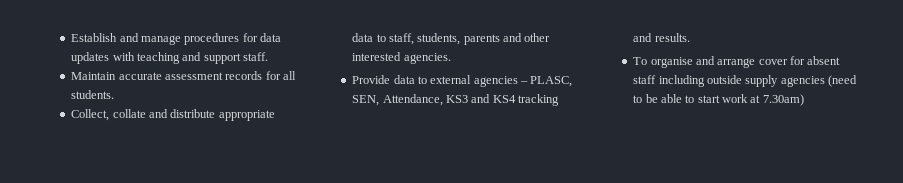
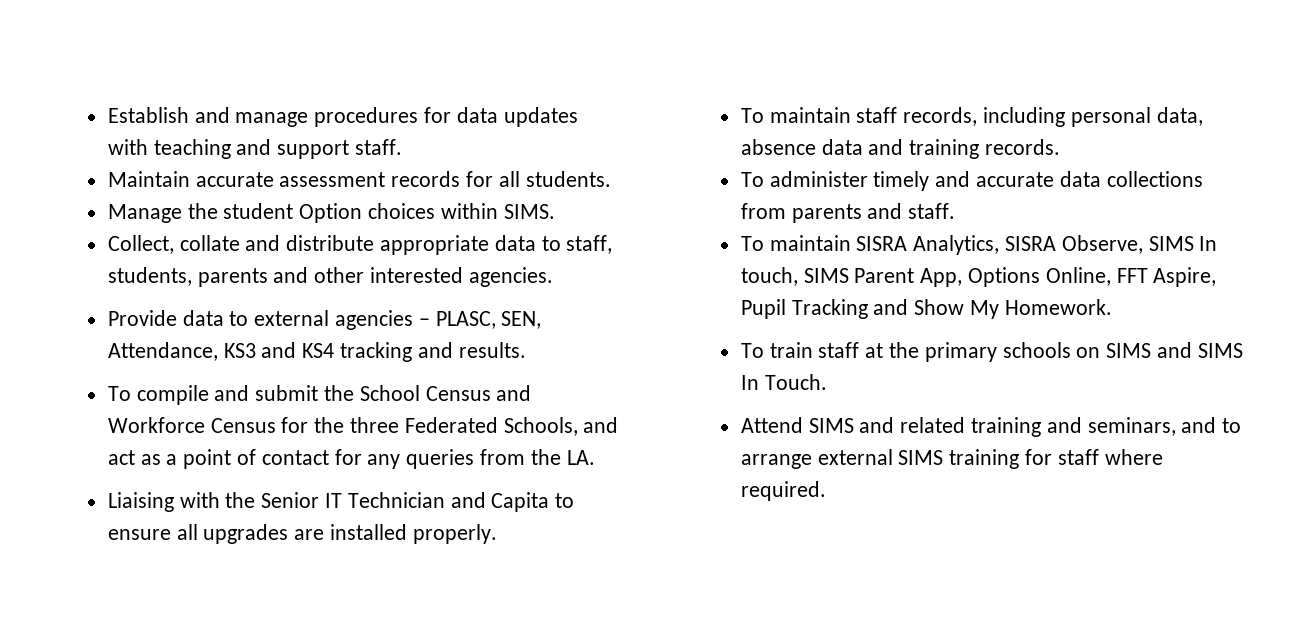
(115, 94) none -> [107,203,555,223] // Manage the student Option choices within SIMS.
[650,56,841,68] [633,75,858,87] [633,94,804,106] organise and arrange cover for absent staff including outside supply agencies (need to be able to start work at 7.30am) -> [136,385,532,405] [107,417,619,436] [107,449,595,469] [107,492,575,512] [107,524,497,544] [740,107,1203,127] [740,139,1060,159] [740,171,1203,191] [740,203,956,223] [740,235,1218,255] [740,267,1217,287] [740,299,1112,319] [740,342,1243,362] [740,374,827,390] [740,417,1242,437] [740,449,1163,469] [740,481,826,501] compile and submit the School Census and Workforce Census for the three Federated Schools, and act as a point of contact for any queries from the LA. // Liaising with the Senior IT Technician and Capita to ensure all upgrades are installed properly. // To maintain staff records, including personal data, absence data and training records. // To administer timely and accurate data collections from parents and staff. // To maintain SISRA Analytics, SISRA Observe, SIMS In touch, SIMS Parent App, Options Online, FFT Aspire, Pupil Tracking and Show My Homework. // To train staff at the primary schools on SIMS and SIMS In Touch. // Attend SIMS and related training and seminars, and to arrange external SIMS training for staff where required.

